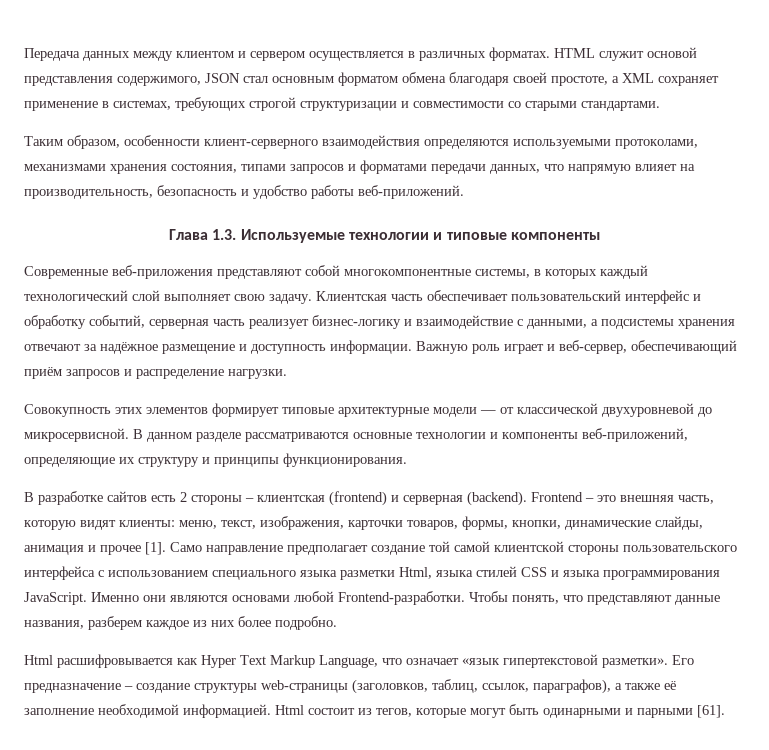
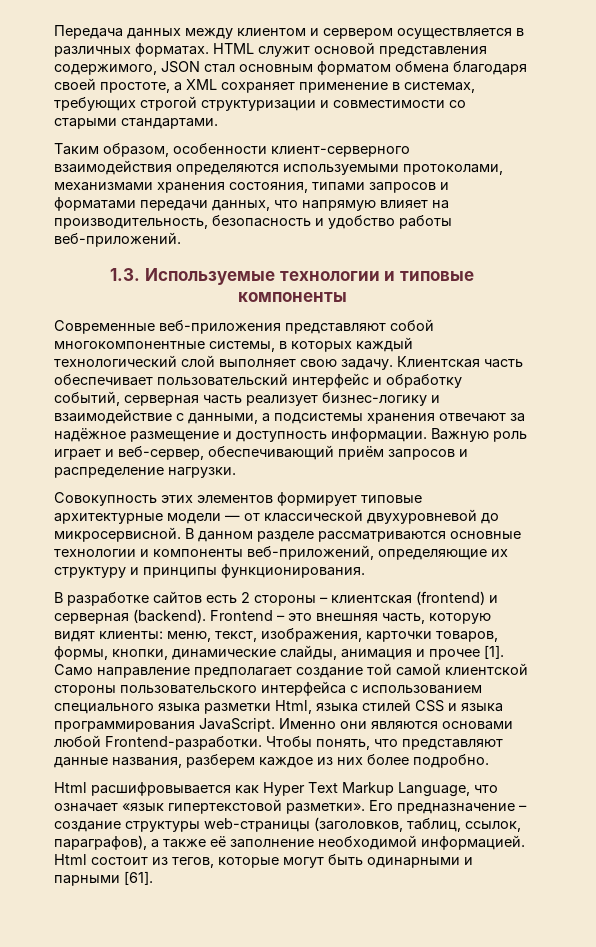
[169,229,209,240] Глава -> (181, 239) none

